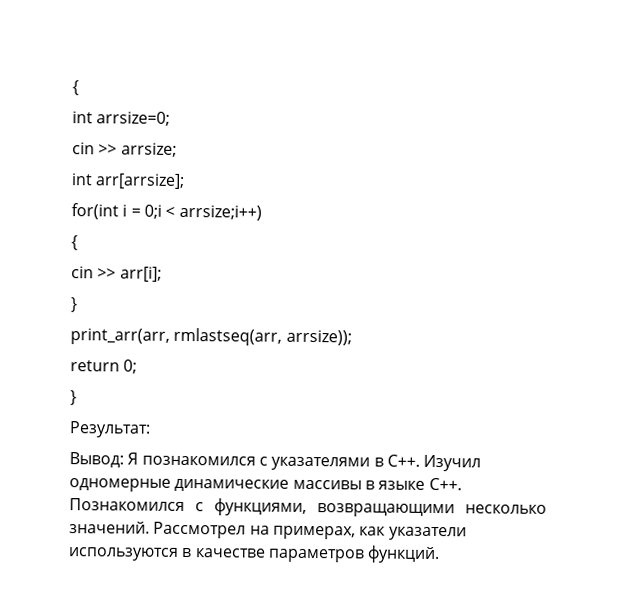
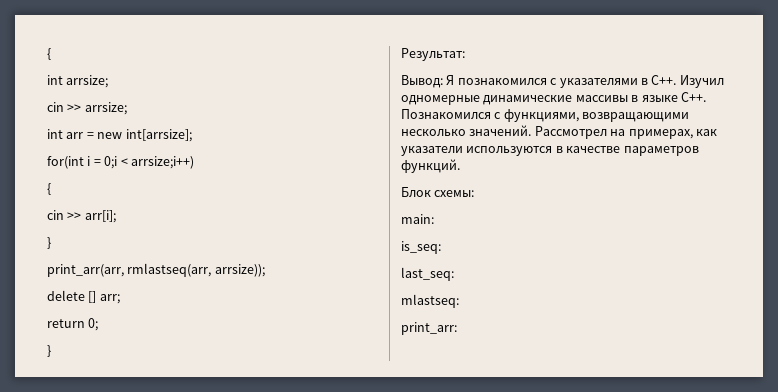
[96,111,171,126] arrsize=0; -> [66,75,109,88] arrsize;
[95,173,186,189] arr[arrsize]; -> [66,129,192,142] arr = new int[arrsize];
(352, 337) none -> [47,290,120,304] // delete [] arr;
(441, 554) none -> [401,187,475,197] [401,214,434,224] [401,241,441,254] [401,267,454,281] [401,294,459,308] [401,322,457,335] // Блок схемы: // main: // is_seq: // last_seq: // mlastseq: // print_arr:

